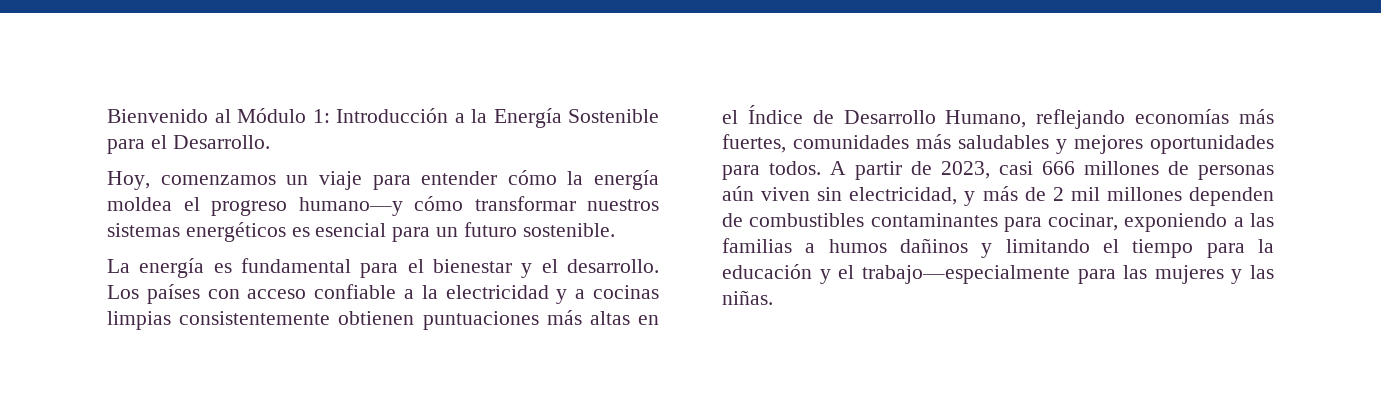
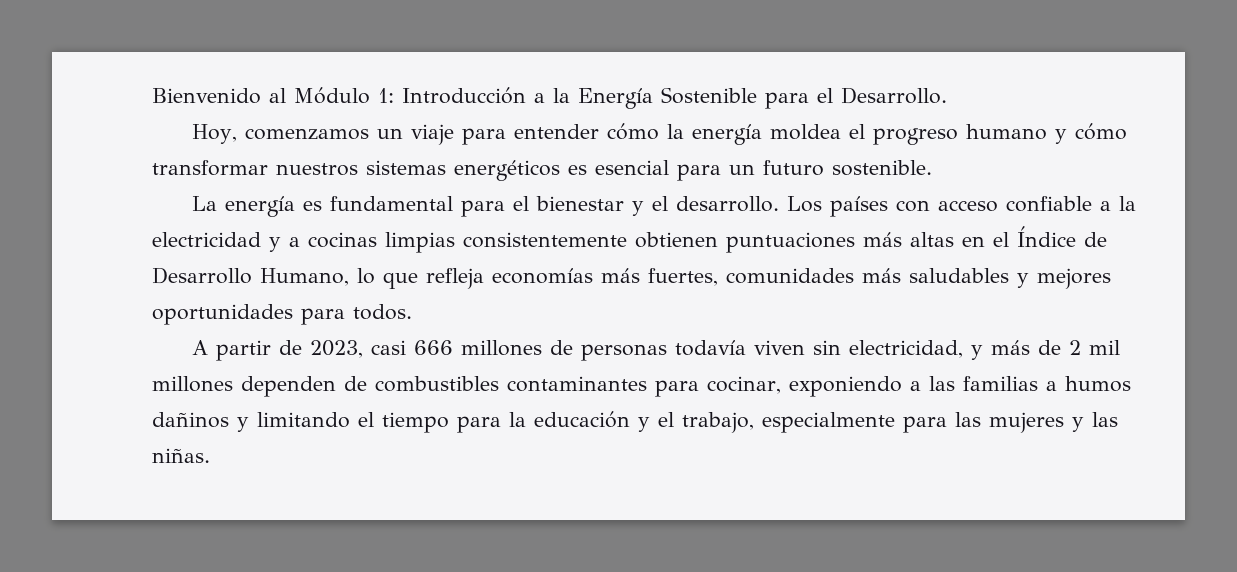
[298,197,403,216] humano—y -> [965,124,1067,144] humano y
[1036,109,1126,129] reflejando -> [357,268,484,289] lo que refleja
(821, 168) none -> (412, 312) //
[722,186,754,201] aún -> [674,340,746,356] todavía
[861,265,1070,284] trabajo—especialmente -> [682,412,895,433] trabajo, especialmente

